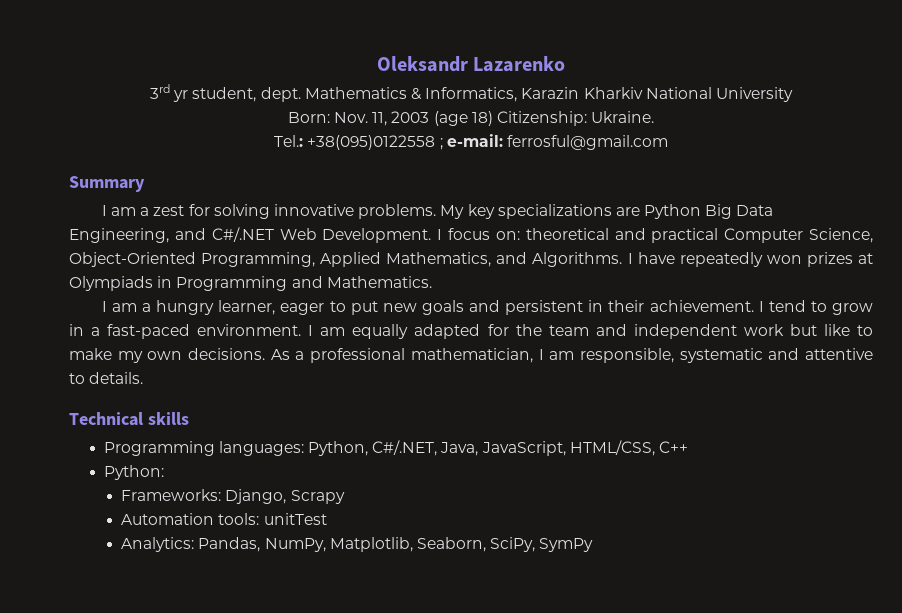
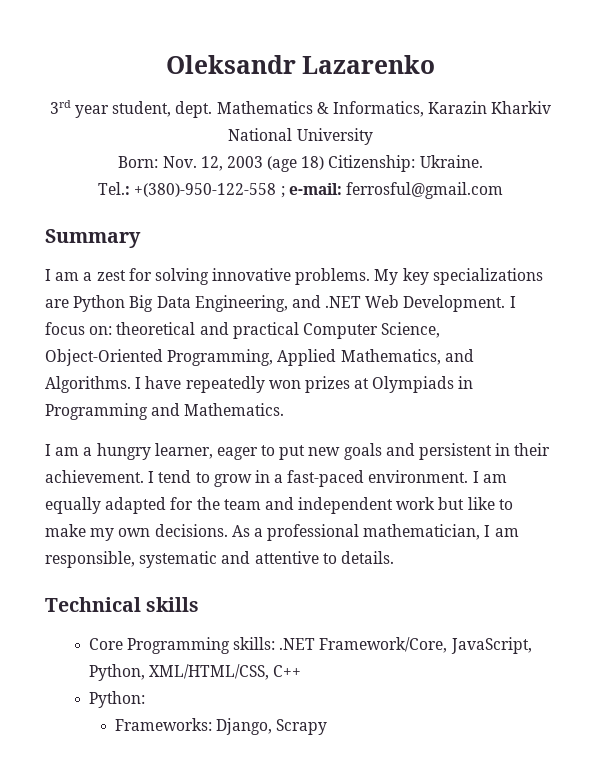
[173,90,189,102] yr -> [74,105,109,118] year
[372,112,388,126] 11, -> [200,156,223,171] 12,
[307,135,436,150] +38(095)0122558 -> [134,183,277,197] +(380)-950-122-558
[211,227,274,242] C#/.NET -> [325,296,362,308] .NET
[103,440,655,456] Programming languages: Python, C#/.NET, Java, JavaScript, HTML/CSS, -> [88,637,532,654] [88,664,269,681] Core Programming skills: .NET Framework/Core, JavaScript, Python, XML/HTML/CSS,
[121,513,327,525] [121,537,594,552] // Automation tools: unitTest // Analytics: Pandas, NumPy, Matplotlib, Seaborn, SciPy, SymPy -> (328, 727) none

